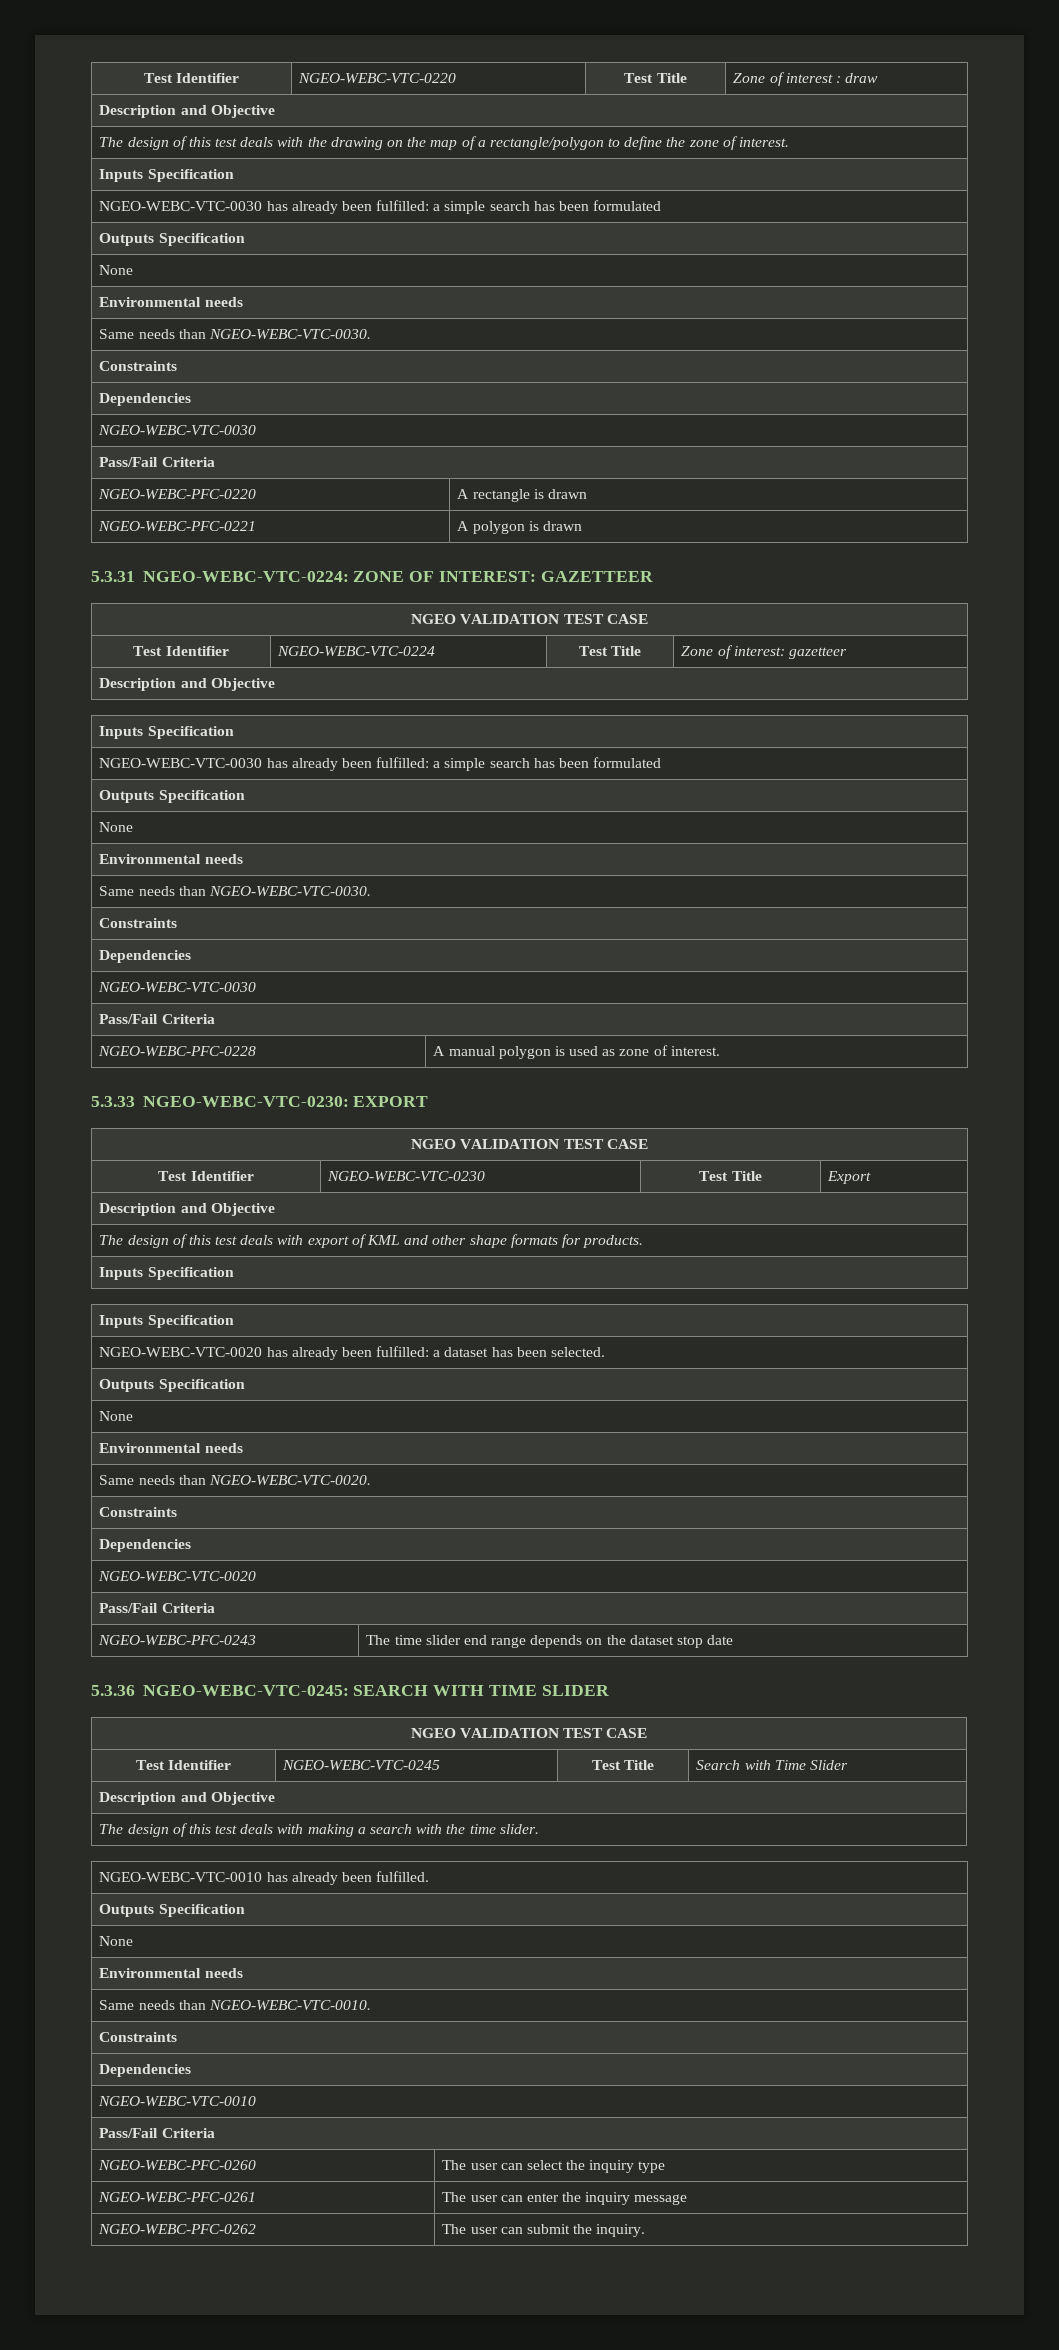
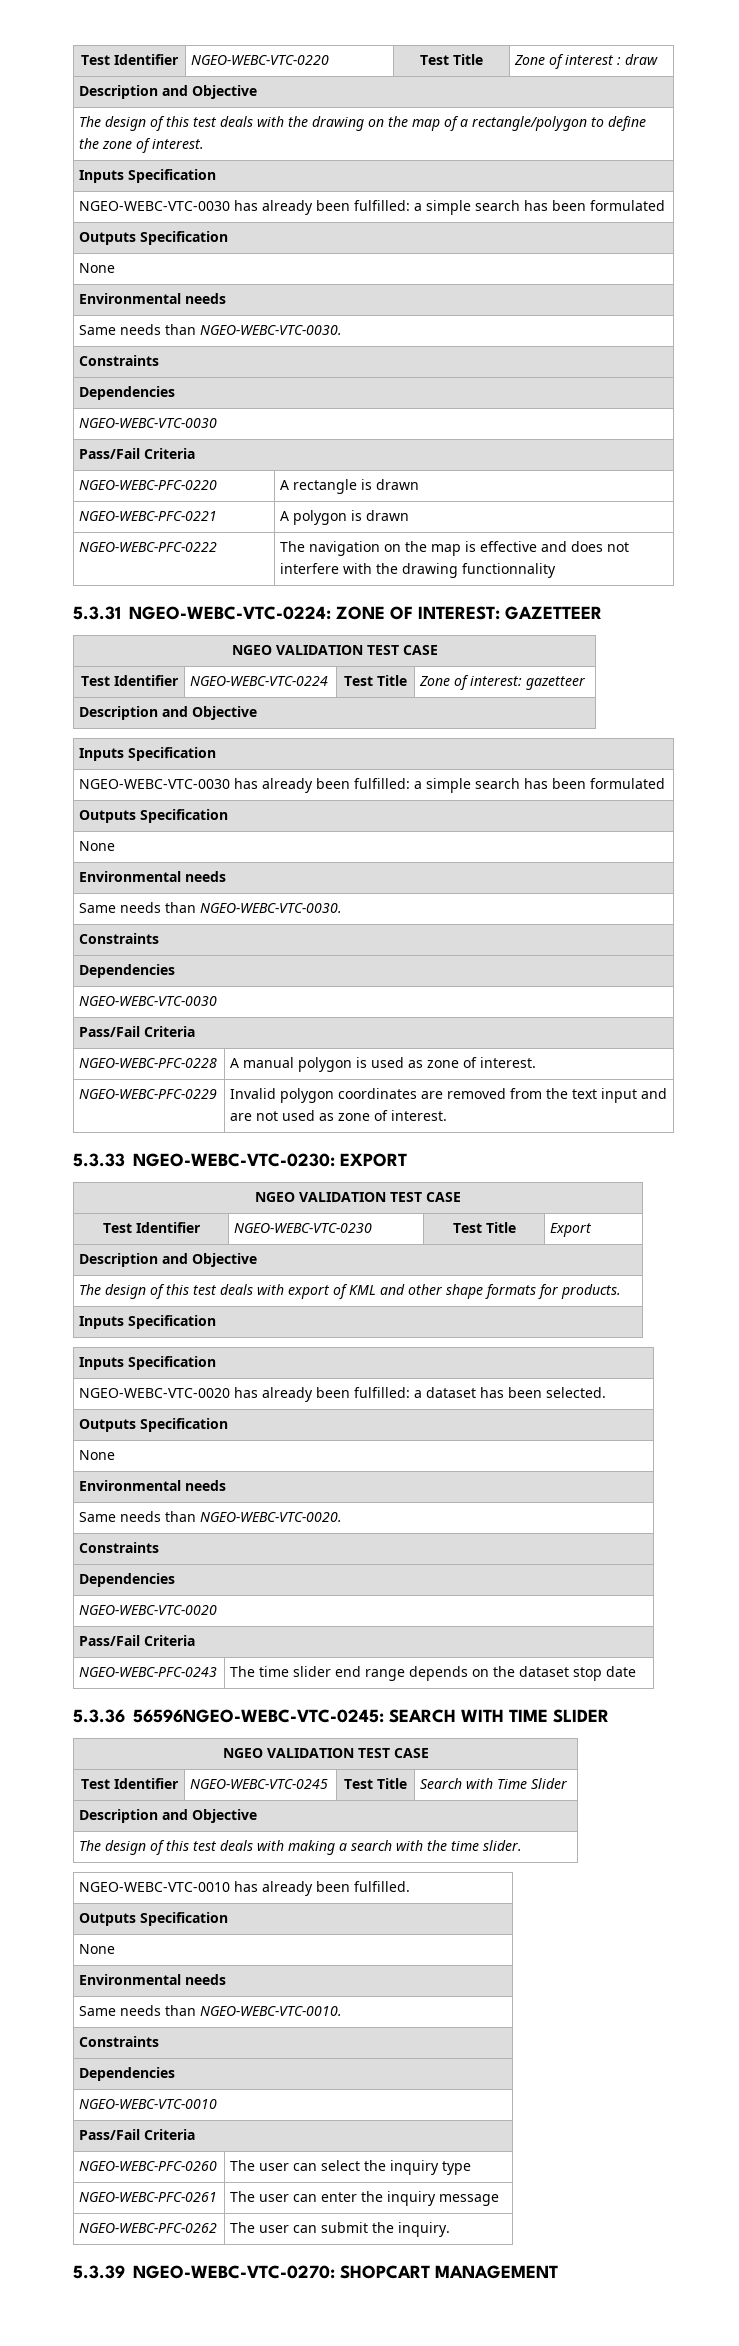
(582, 526) none -> [79,542,218,552] [280,541,630,556] [280,563,557,578] // NGEO-WEBC-PFC-0222 | The navigation on the map is effective and does not interfere with the drawing functionnality
(720, 1051) none -> [79,1089,218,1099] [230,1088,668,1103] [230,1110,448,1121] // NGEO-WEBC-PFC-0229 | Invalid polygon coordinates are removed from the text input and are not used as zone of interest.
[142,1685,349,1696] NGEO-WEBC-VTC-0245: -> [132,1709,384,1723] 56596NGEO-WEBC-VTC-0245:
(646, 2230) none -> [73,2265,558,2279] // 5.3.39 NGEO-WEBC-VTC-0270: SHOPCART MANAGEMENT

